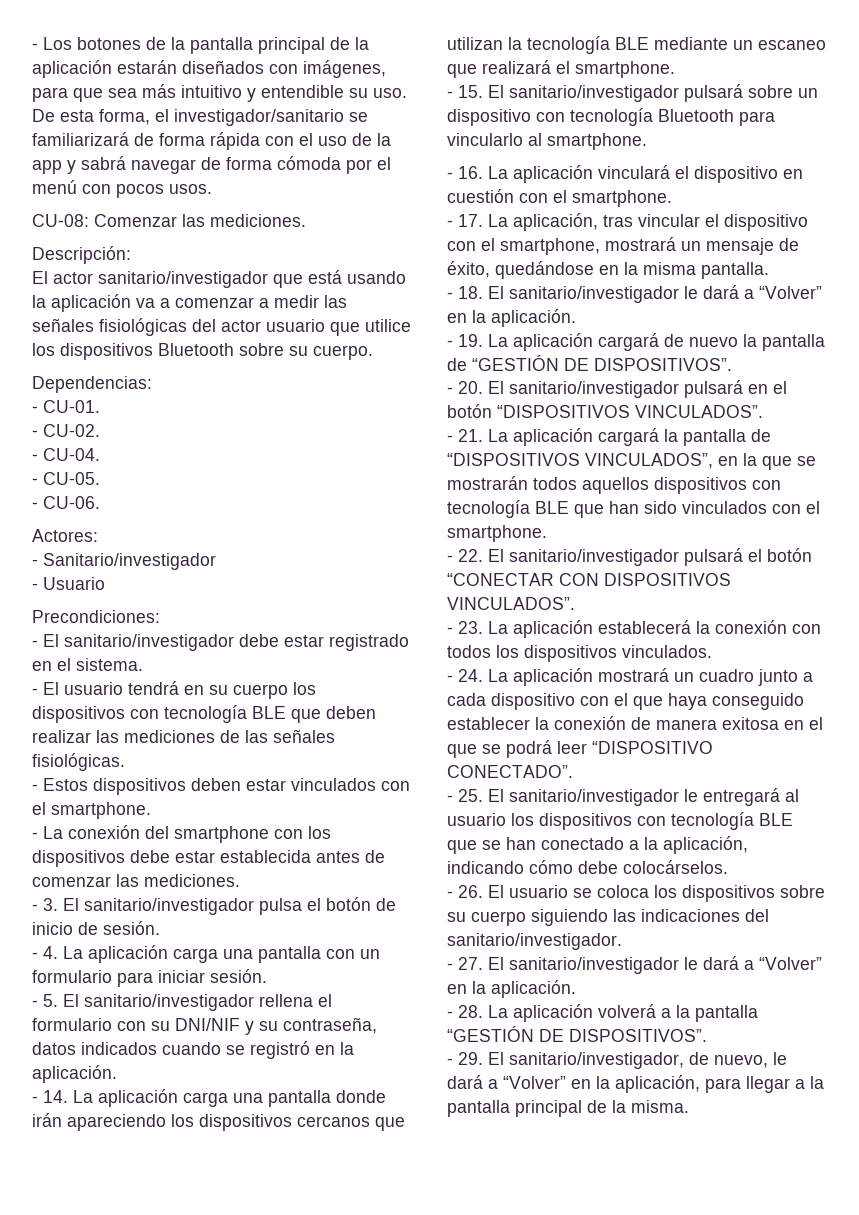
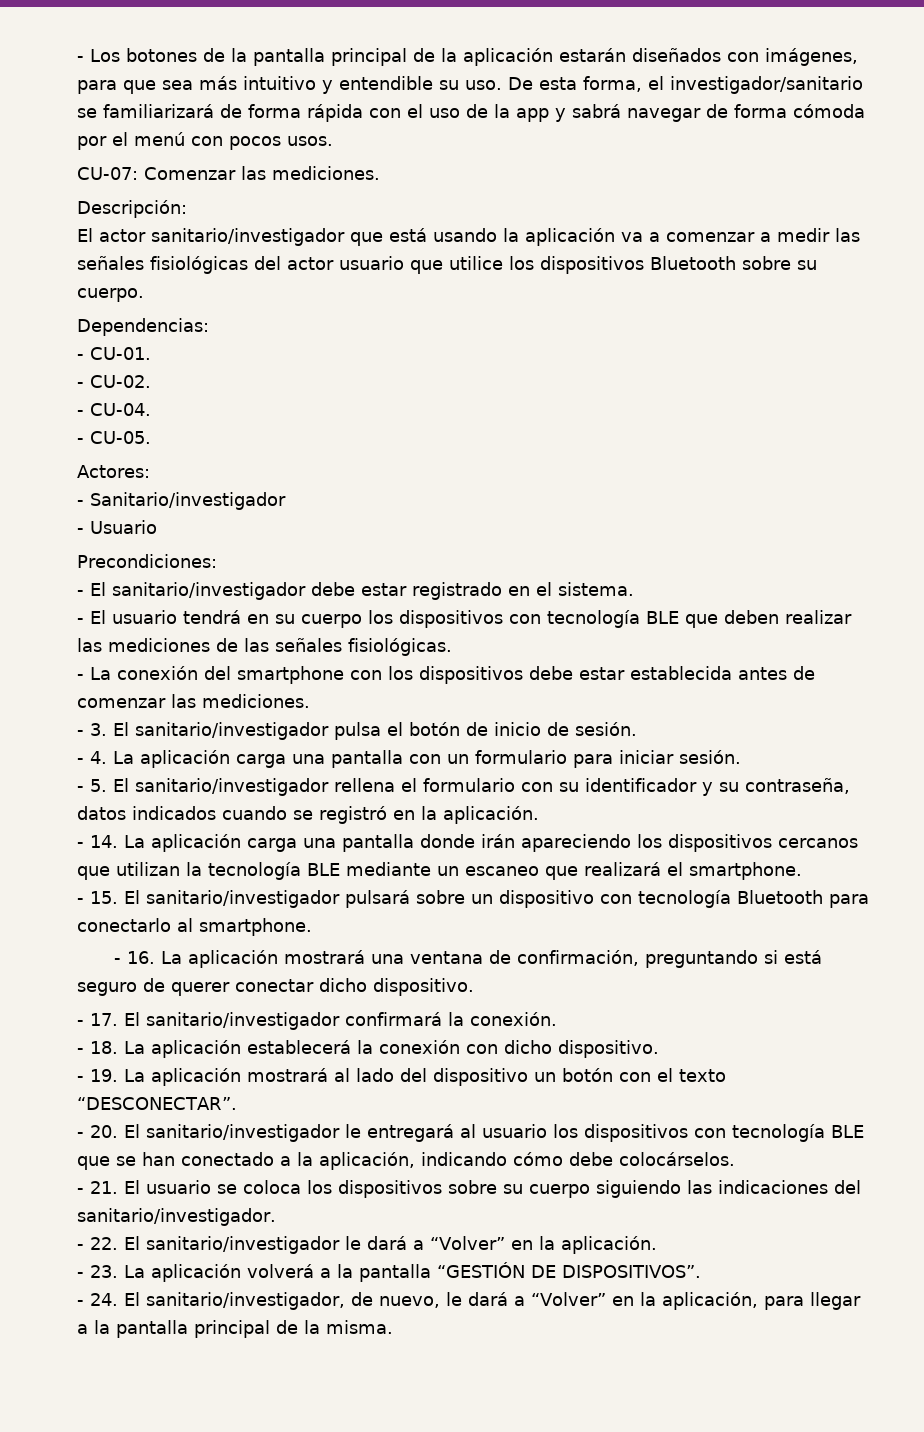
[32,214,89,227] CU-08: -> [77,167,138,180] CU-07:
[32,496,100,509] // - CU-06. -> (151, 437) none
[32,778,410,795] [32,802,151,819] // - Estos dispositivos deben estar vinculados con el smartphone. -> (452, 647) none
[175,1018,240,1031] DNI/NIF -> [585,778,697,792] identificador
[447,133,523,146] vincularlo -> [77,918,171,932] conectarlo
[598,165,803,183] [447,189,672,207] [447,213,808,231] [447,237,799,255] [447,261,769,279] [447,285,822,303] [447,309,576,327] [447,333,825,351] [447,355,732,371] [447,380,787,398] [447,404,763,418] [447,428,771,446] [447,453,816,470] [447,476,781,494] [447,500,820,518] [447,525,547,542] [447,548,812,566] [447,573,731,586] [447,597,575,610] [447,621,483,634] vinculará el dispositivo en cuestión con el smartphone. // - 17. La aplicación, tras vincular el dispositivo con el smartphone, mostrará un mensaje de éxito, quedándose en la misma pantalla. // - 18. El sanitario/investigador le dará a “Volver” en la aplicación. // - 19. La aplicación cargará de nuevo la pantalla de “GESTIÓN DE DISPOSITIVOS”. // - 20. El sanitario/investigador pulsará en el botón “DISPOSITIVOS VINCULADOS”. // - 21. La aplicación cargará la pantalla de “DISPOSITIVOS VINCULADOS”, en la que se mostrarán todos aquellos dispositivos con tecnología BLE que han sido vinculados con el smartphone. // - 22. El sanitario/investigador pulsará el botón “CONECTAR CON DISPOSITIVOS VINCULADOS”. // - 23. -> [283,950,822,968] [77,978,474,996] [77,1012,557,1030] [77,1041,118,1054] mostrará una ventana de confirmación, preguntando si está seguro de querer conectar dicho dispositivo. // - 17. El sanitario/investigador confirmará la conexión. // - 18.
[447,645,712,662] [447,668,813,686] [447,693,804,710] [447,716,823,730] [447,740,713,758] [447,765,573,778] [447,789,483,802] todos los dispositivos vinculados. // - 24. La aplicación mostrará un cuadro junto a cada dispositivo con el que haya conseguido establecer la conexión de manera exitosa en el que se podrá leer “DISPOSITIVO CONECTADO”. // - 25. -> [504,1040,659,1058] [77,1068,726,1086] [77,1097,237,1110] [77,1125,118,1138] dicho dispositivo. // - 19. La aplicación mostrará al lado del dispositivo un botón con el texto “DESCONECTAR”. // - 20.
[458,885,483,898] 26. -> [90,1181,118,1194] 21.
[458,957,483,970] 27. -> [90,1237,118,1250] 22.
[458,1005,483,1018] 28. -> [90,1265,118,1278] 23.
[458,1052,483,1065] 29. -> [90,1293,118,1306] 24.

